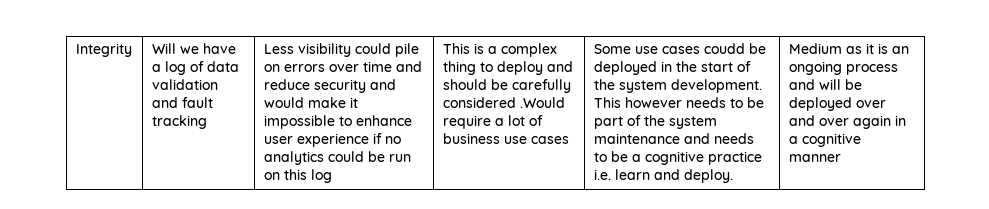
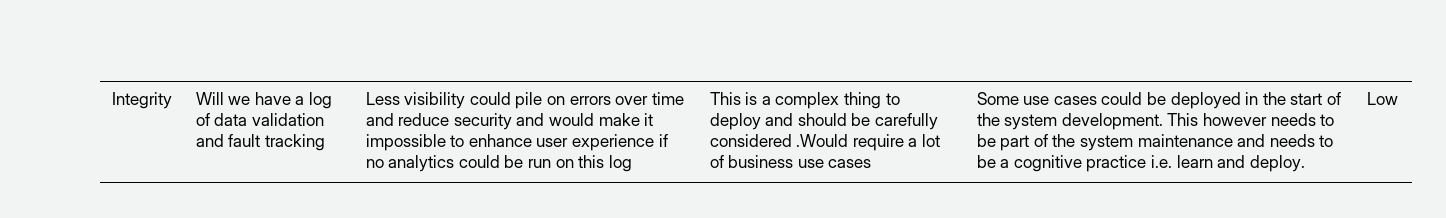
[703,43,745,54] coudd -> [1101,92,1143,105] could
[788,43,909,54] [788,61,898,75] [788,79,862,90] [788,97,886,111] [788,115,906,129] [788,133,861,147] [788,154,841,162] Medium as it is an ongoing process and will be deployed over and over again in a cognitive manner -> [1366,92,1398,105] Low

